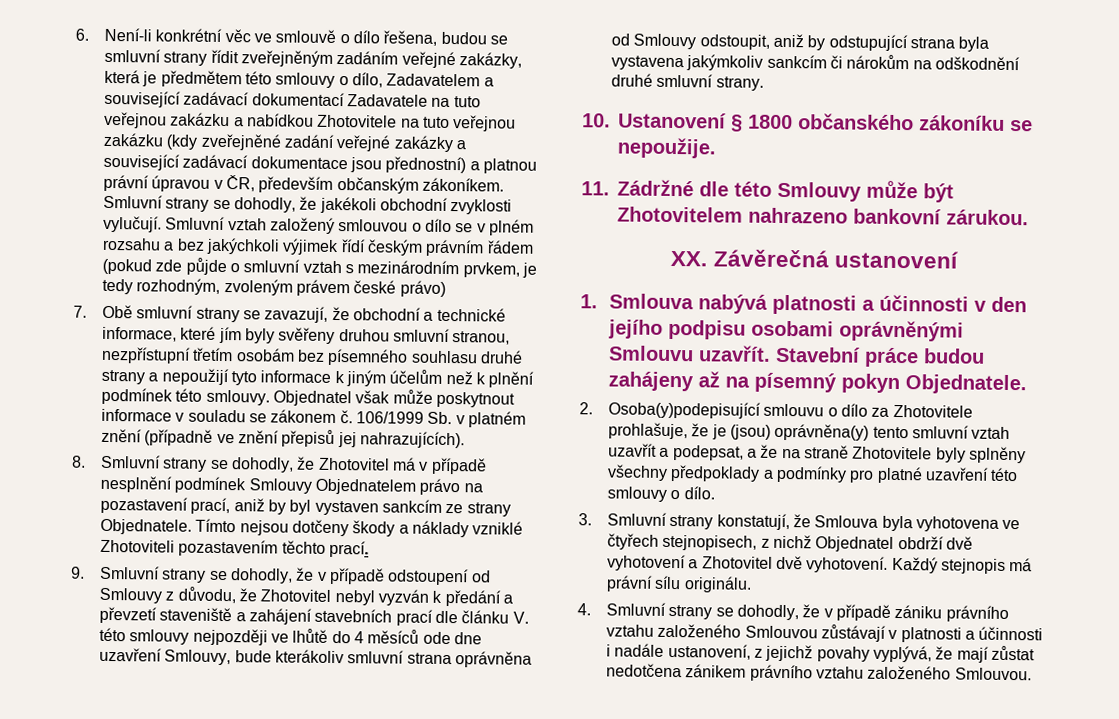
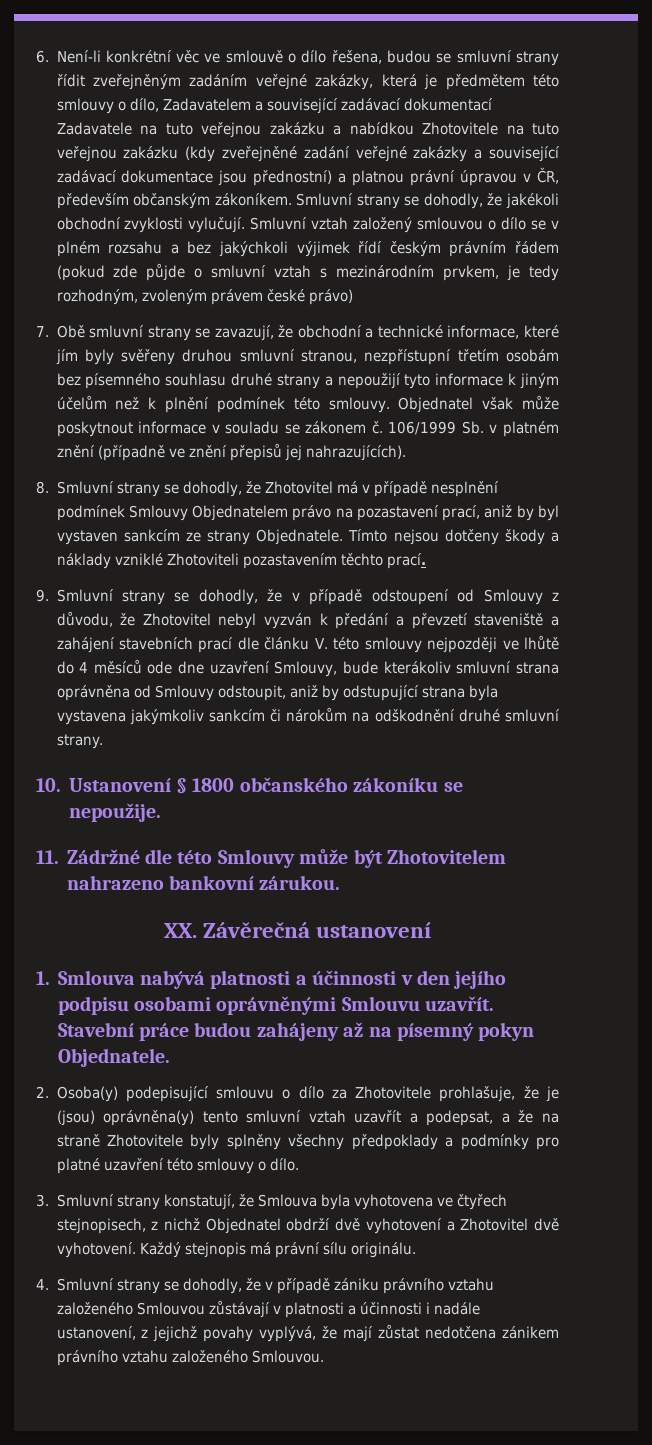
[608,401,762,419] Osoba(y)podepisující -> [56,1086,209,1102] Osoba(y) podepisující

